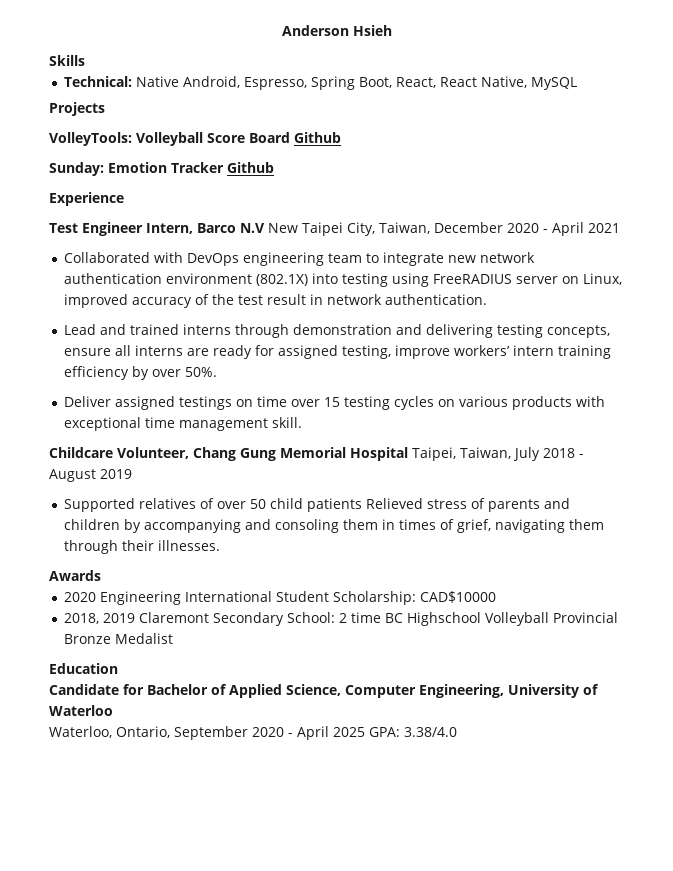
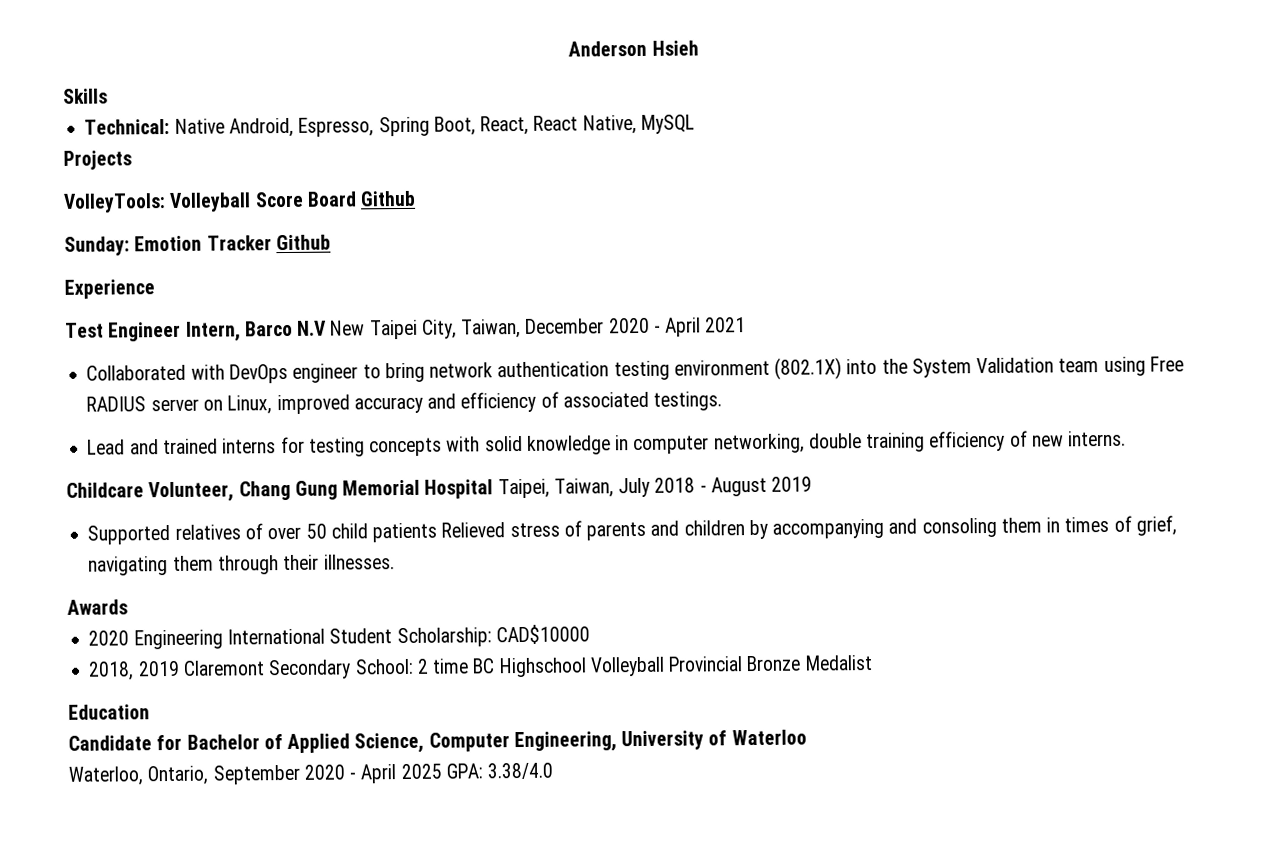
[242,252,476,266] engineering team to integrate new -> [292,362,425,383] engineer to bring
(162, 278) none -> [613,360,670,381] testing
[341,273,512,287] testing using FreeRADIUS -> [881,356,1184,378] [86,396,147,412] the System Validation team using Free RADIUS
[194,294,487,305] [63,324,610,338] [63,345,611,359] [63,366,217,380] [63,396,605,410] [63,417,302,431] of the test result in network authentication. // Lead and trained interns through demonstration and delivering testing concepts, ensure all interns are ready for assigned testing, improve workers’ intern training efficiency by over 50%. // Deliver assigned testings on time over 15 testing cycles on various products with exceptional time management skill. -> [427,391,723,413] [87,430,1127,457] and efficiency of associated testings. // Lead and trained interns for testing concepts with solid knowledge in computer networking, double training efficiency of new interns.

